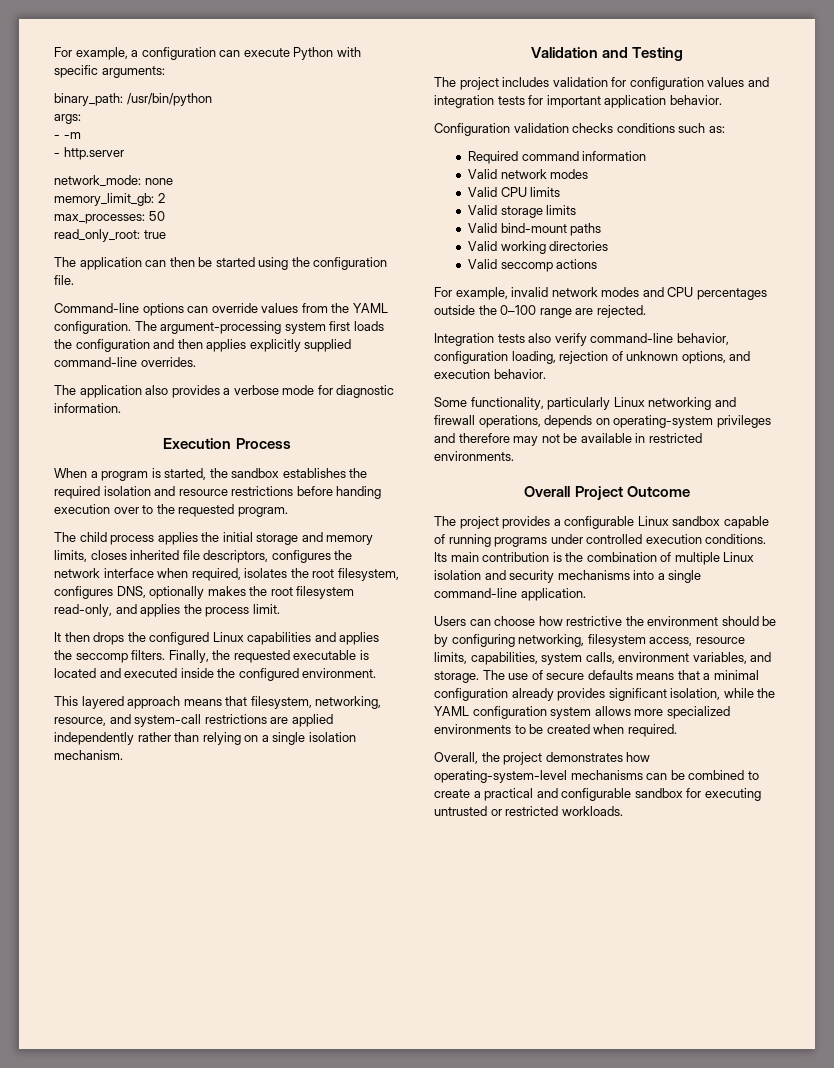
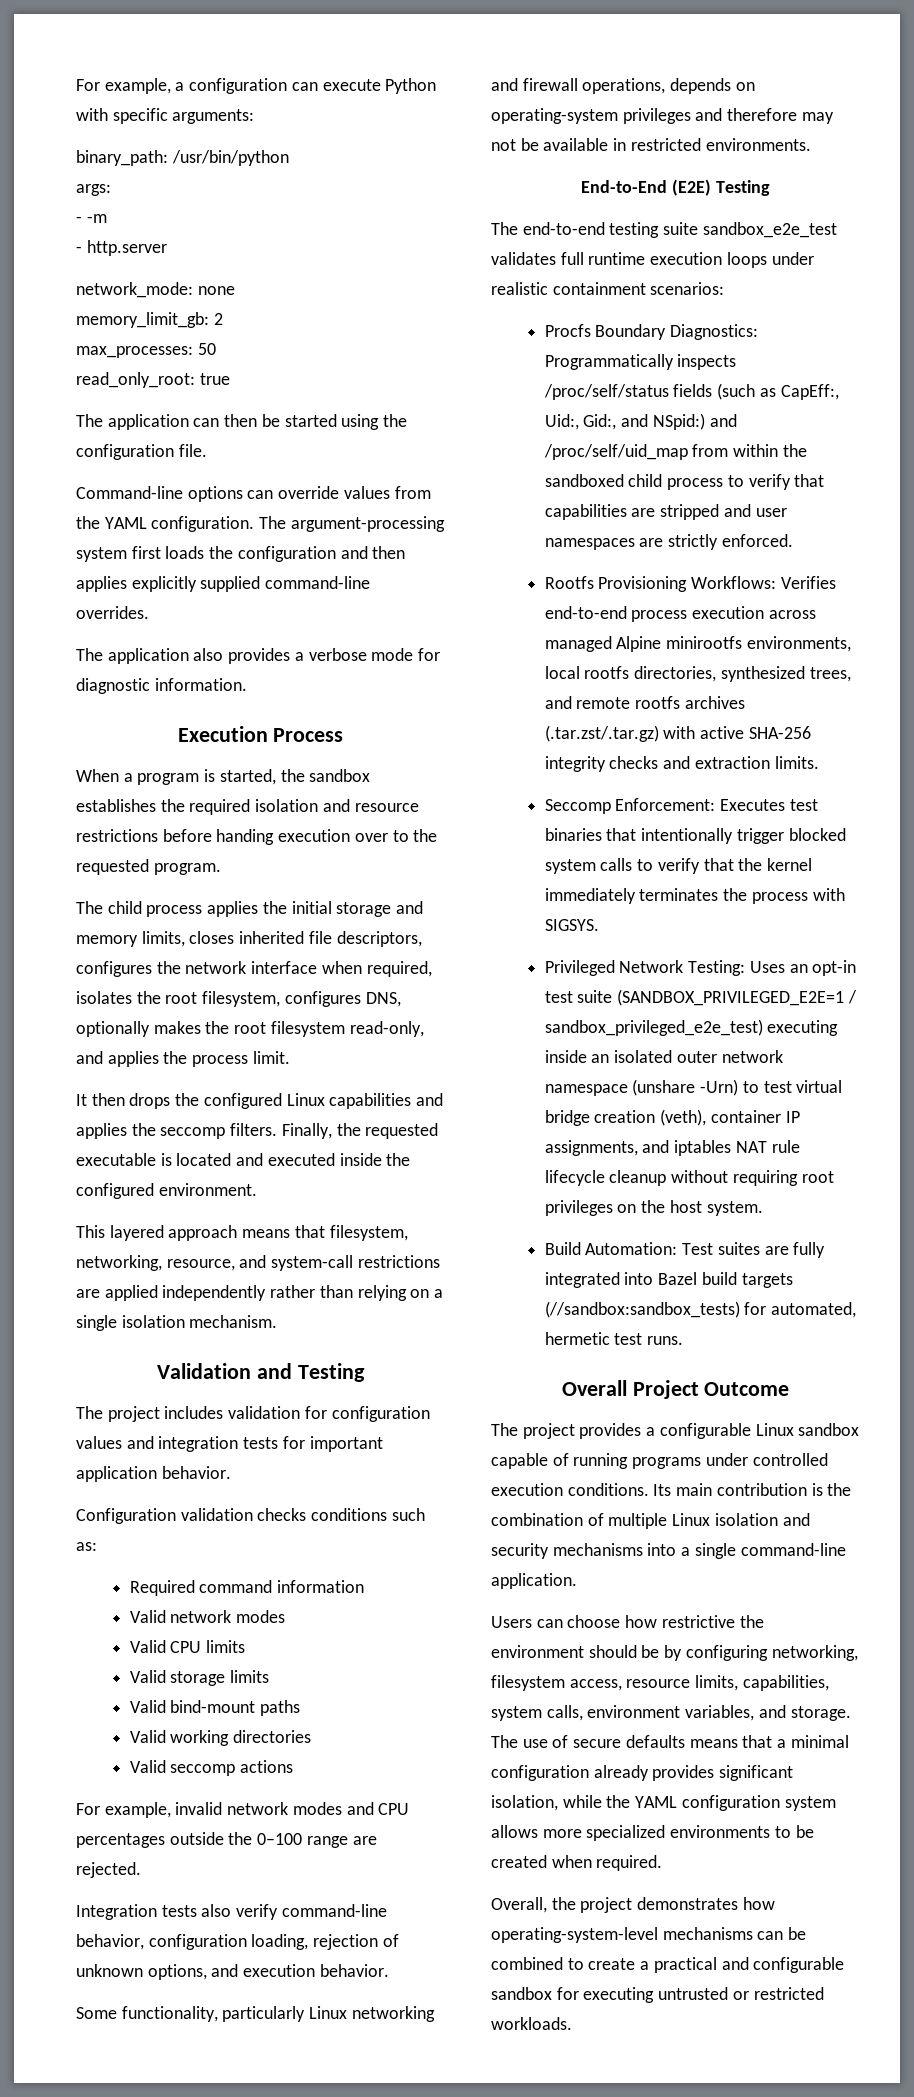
(514, 456) none -> [581,179,770,196] [491,222,837,238] [491,252,814,268] [491,282,725,295] [544,324,759,340] [544,354,737,370] [543,383,839,400] [544,413,737,430] [543,444,807,460] [544,474,825,490] [544,504,787,520] [544,534,793,550] [544,576,836,592] [544,606,816,622] [544,636,851,652] [544,666,851,682] [544,696,745,709] [544,725,811,742] [544,756,819,772] [544,798,818,814] [544,828,846,844] [544,858,813,874] [544,888,845,904] [544,919,599,931] [544,960,857,976] [544,989,857,1006] [544,1019,839,1036] [544,1050,783,1063] [544,1079,843,1096] [544,1109,800,1126] [544,1140,800,1156] [544,1170,834,1186] [544,1200,763,1216] [544,1242,826,1258] [544,1272,793,1288] [544,1301,857,1318] [544,1332,684,1345] // End-to-End (E2E) Testing // The end-to-end testing suite sandbox_e2e_test validates full runtime execution loops under realistic containment scenarios: // Procfs Boundary Diagnostics: Programmatically inspects /proc/self/status fields (such as CapEff:, Uid:, Gid:, and NSpid:) and /proc/self/uid_map from within the sandboxed child process to verify that capabilities are stripped and user namespaces are strictly enforced. // Rootfs Provisioning Workflows: Verifies end-to-end process execution across managed Alpine minirootfs environments, local rootfs directories, synthesized trees, and remote rootfs archives (.tar.zst/.tar.gz) with active SHA-256 integrity checks and extraction limits. // Seccomp Enforcement: Executes test binaries that intentionally trigger blocked system calls to verify that the kernel immediately terminates the process with SIGSYS. // Privileged Network Testing: Uses an opt-in test suite (SANDBOX_PRIVILEGED_E2E=1 / sandbox_privileged_e2e_test) executing inside an isolated outer network namespace (unshare -Urn) to test virtual bridge creation (veth), container IP assignments, and iptables NAT rule lifecycle cleanup without requiring root privileges on the host system. // Build Automation: Test suites are fully integrated into Bazel build targets (//sandbox:sandbox_tests) for automated, hermetic test runs.

